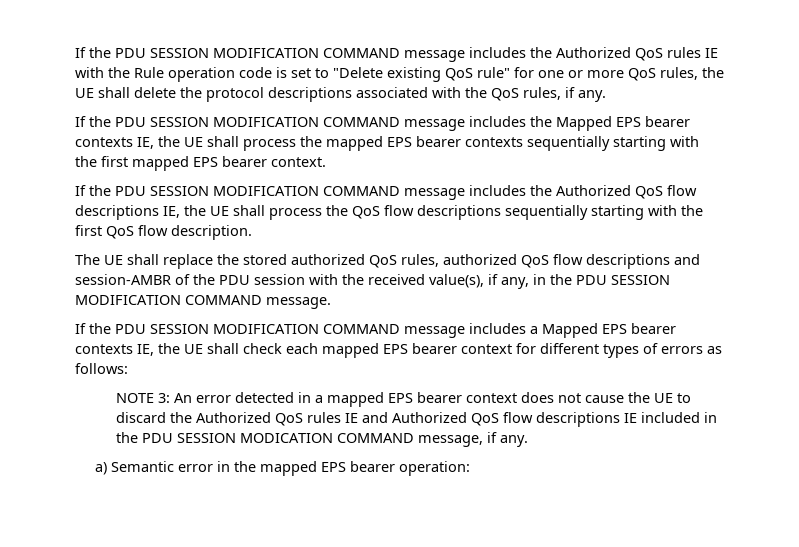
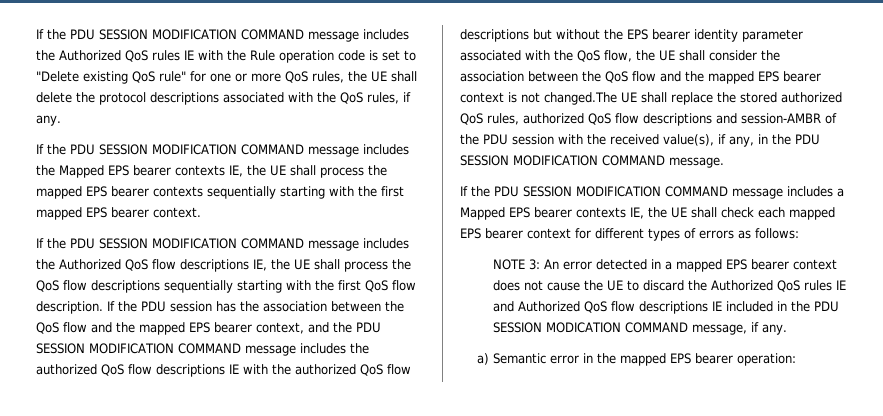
[75,254,100,265] // The -> [107,301,404,312] [36,322,381,335] [36,343,369,356] [36,364,411,377] [460,29,803,42] [460,50,780,62] [460,71,821,84] [460,92,617,105] If the PDU session has the association between the QoS flow and the mapped EPS bearer context, and the PDU SESSION MODIFICATION COMMAND message includes the authorized QoS flow descriptions IE with the authorized QoS flow descriptions but without the EPS bearer identity parameter associated with the QoS flow, the UE shall consider the association between the QoS flow and the mapped EPS bearer context is not changed.The

